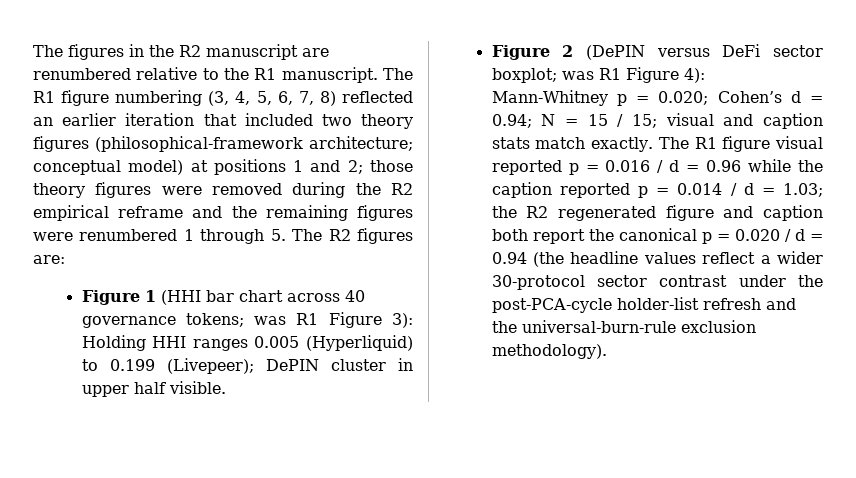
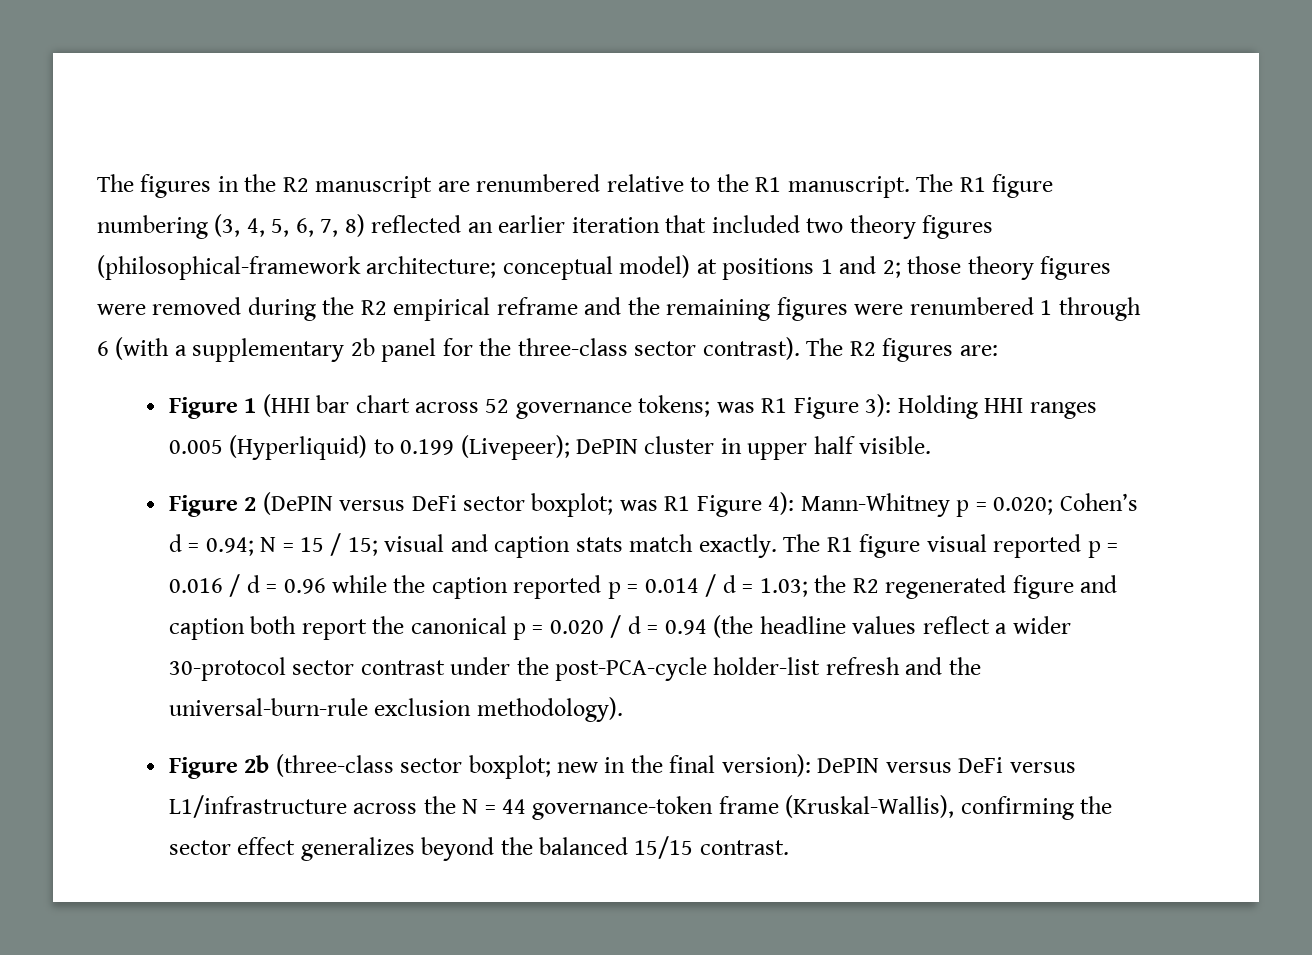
[270,229,286,241] 5. -> [97,337,800,362] 6 (with a supplementary 2b panel for the three-class sector contrast).
[344,290,365,302] 40 -> [485,399,510,413] 52
(607, 351) none -> [168,754,1076,779] [168,795,1113,820] [168,836,789,861] // Figure 2b (three-class sector boxplot; new in the final version): DePIN versus DeFi versus L1/infrastructure across the N = 44 governance-token frame (Kruskal-Wallis), confirming the sector effect generalizes beyond the balanced 15/15 contrast.

